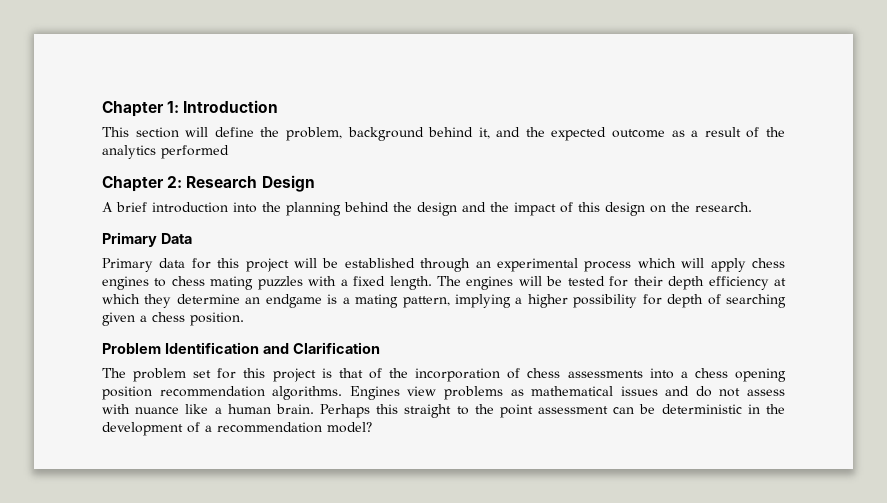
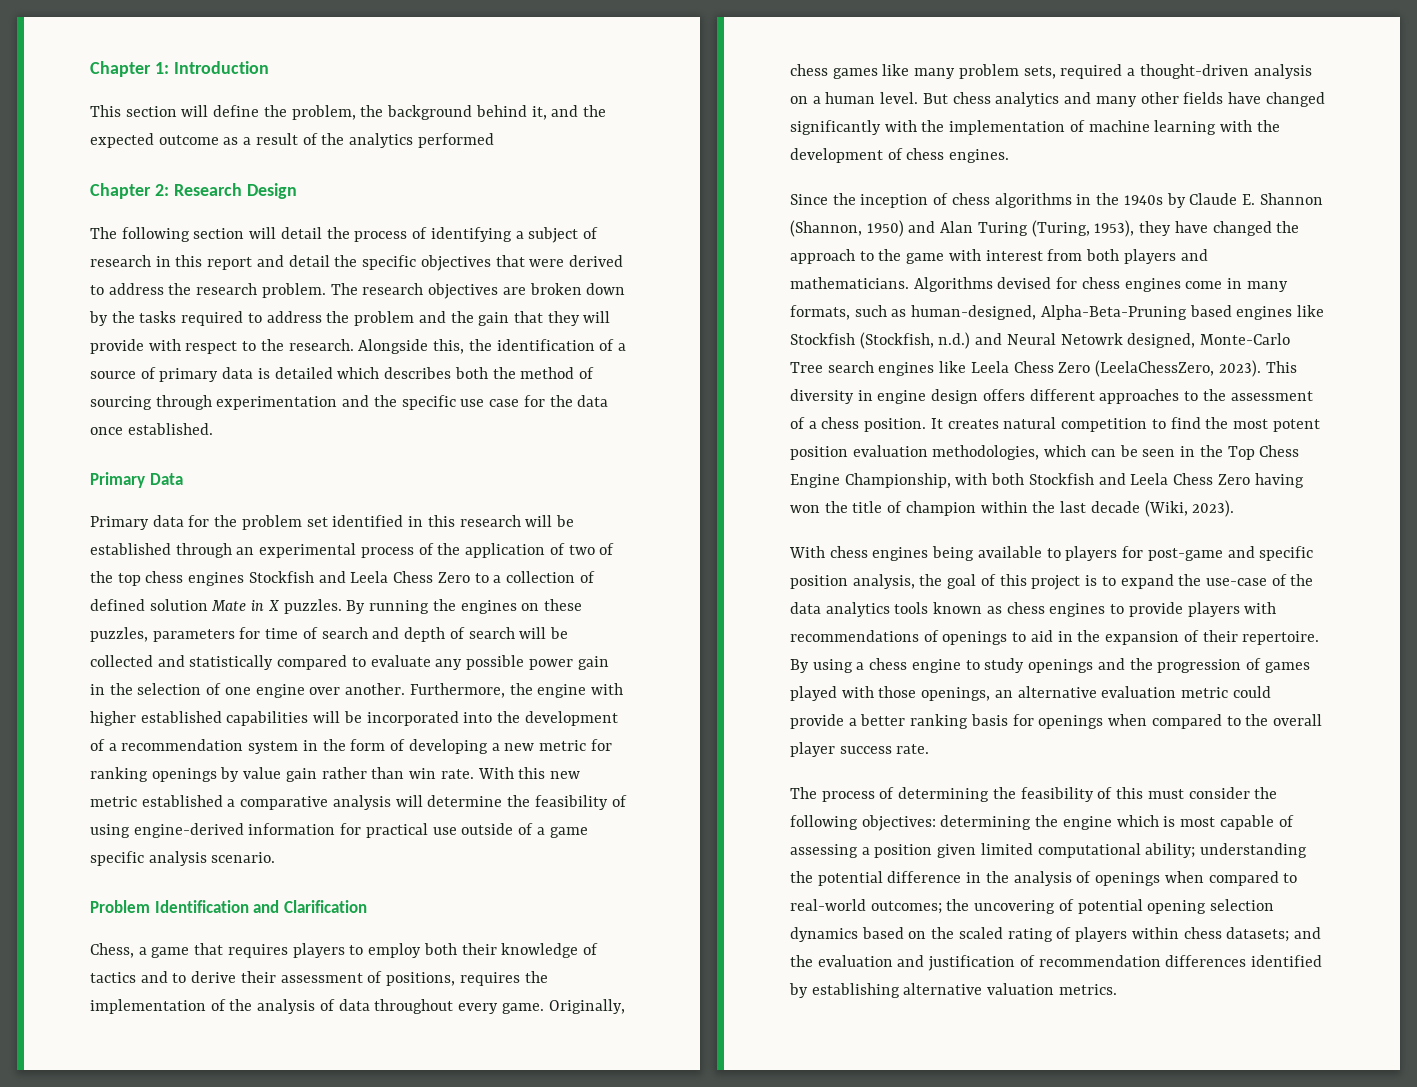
(342, 134) none -> [360,105,384,117] the
[102,202,752,216] A brief introduction into the planning behind the design and the impact of this design on the research. -> [90,227,598,243] [90,255,623,271] [90,283,626,299] [89,311,611,326] [90,339,626,354] [90,367,594,382] [90,395,609,410] [90,423,213,435] The following section will detail the process of identifying a subject of research in this report and detail the specific objectives that were derived to address the research problem. The research objectives are broken down by the tasks required to address the problem and the gain that they will provide with respect to the research. Alongside this, the identification of a source of primary data is detailed which describes both the method of sourcing through experimentation and the specific use case for the data once established.
[217,258,289,272] this project -> [214,515,521,530] the problem set identified in this research
[637,258,785,272] [102,276,787,290] [102,294,786,308] [102,312,244,326] [102,342,380,354] [102,368,787,382] [102,386,786,400] [102,404,785,418] [102,422,372,436] which will apply chess engines to chess mating puzzles with a fixed length. The engines will be tested for their depth efficiency at which they determine an endgame is a mating pattern, implying a higher possibility for depth of searching given a chess position. // Problem Identification and Clarification // The problem set for this project is that of the incorporation of chess assessments into a chess opening position recommendation algorithms. Engines view problems as mathematical issues and do not assess with nuance like a human brain. Perhaps this straight to the point assessment can be deterministic in the development of a recommendation model? -> [418,543,615,558] [90,571,595,586] [90,599,582,614] [90,627,568,642] [90,655,609,670] [90,683,623,698] [90,711,618,726] [90,739,612,754] [90,767,580,782] [90,795,627,810] [90,823,588,838] [90,851,276,866] [90,900,367,913] [90,943,598,958] [90,971,548,986] [90,999,625,1014] [790,64,1312,79] [790,92,1325,107] [790,120,1280,135] [790,148,1010,163] [790,193,1323,208] [790,220,1300,237] [790,249,1208,264] [790,277,1288,292] [790,305,1325,320] [790,332,1291,349] [790,360,1297,377] [790,389,1313,404] [790,417,1320,432] [790,445,1300,460] [790,473,1304,488] [790,500,1235,517] [789,546,1314,561] [790,574,1314,590] [790,602,1277,617] [790,630,1320,645] [790,658,1310,673] [790,686,1271,701] [790,714,1322,729] [790,742,930,757] [790,787,1278,802] [790,815,1294,831] [790,843,1308,858] [790,871,1298,886] [790,899,1275,914] [790,927,1321,942] [790,955,1323,971] [789,983,1117,998] of the application of two of the top chess engines Stockfish and Leela Chess Zero to a collection of defined solution Mate in X puzzles. By running the engines on these puzzles, parameters for time of search and depth of search will be collected and statistically compared to evaluate any possible power gain in the selection of one engine over another. Furthermore, the engine with higher established capabilities will be incorporated into the development of a recommendation system in the form of developing a new metric for ranking openings by value gain rather than win rate. With this new metric established a comparative analysis will determine the feasibility of using engine-derived information for practical use outside of a game specific analysis scenario. // Problem Identification and Clarification // Chess, a game that requires players to employ both their knowledge of tactics and to derive their assessment of positions, requires the implementation of the analysis of data throughout every game. Originally, chess games like many problem sets, required a thought-driven analysis on a human level. But chess analytics and many other fields have changed significantly with the implementation of machine learning with the development of chess engines. // Since the inception of chess algorithms in the 1940s by Claude E. Shannon (Shannon, 1950) and Alan Turing (Turing, 1953), they have changed the approach to the game with interest from both players and mathematicians. Algorithms devised for chess engines come in many formats, such as human-designed, Alpha-Beta-Pruning based engines like Stockfish (Stockfish, n.d.) and Neural Netowrk designed, Monte-Carlo Tree search engines like Leela Chess Zero (LeelaChessZero, 2023). This diversity in engine design offers different approaches to the assessment of a chess position. It creates natural competition to find the most potent position evaluation methodologies, which can be seen in the Top Chess Engine Championship, with both Stockfish and Leela Chess Zero having won the title of champion within the last decade (Wiki, 2023). // With chess engines being available to players for post-game and specific position analysis, the goal of this project is to expand the use-case of the data analytics tools known as chess engines to provide players with recommendations of openings to aid in the expansion of their repertoire. By using a chess engine to study openings and the progression of games played with those openings, an alternative evaluation metric could provide a better ranking basis for openings when compared to the overall player success rate. // The process of determining the feasibility of this must consider the following objectives: determining the engine which is most capable of assessing a position given limited computational ability; understanding the potential difference in the analysis of openings when compared to real-world outcomes; the uncovering of potential opening selection dynamics based on the scaled rating of players within chess datasets; and the evaluation and justification of recommendation differences identified by establishing alternative valuation metrics.

